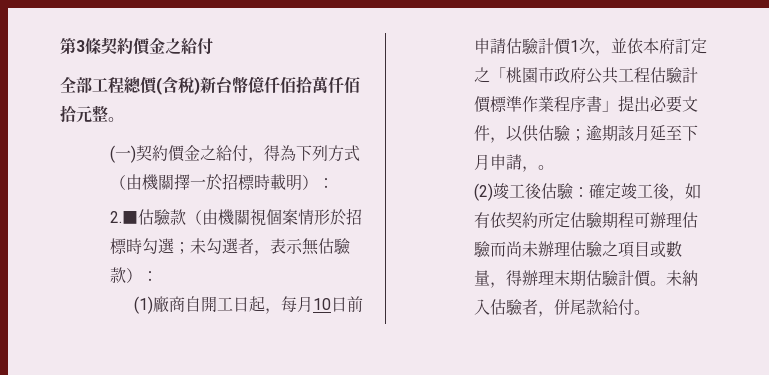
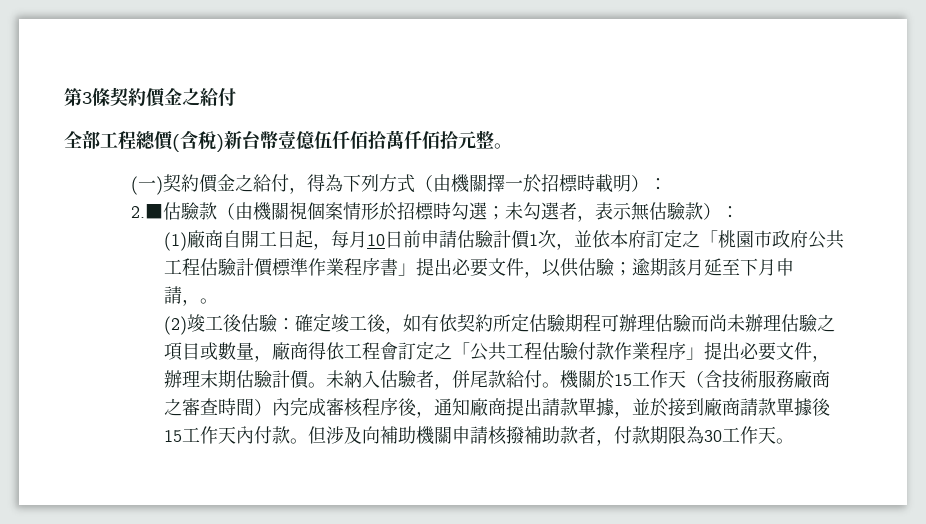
[248,76,266,93] 億 -> [278,131,332,149] 壹億伍
[506,270,523,286] 得 -> [271,341,830,362] 廠商得依工程會訂定之「公共工程估驗付款作業程序」提出必要文件，
(651, 312) none -> [559,370,830,389] [163,397,831,418] [163,426,794,446] 機關於15工作天（含技術服務廠商之審查時間）內完成審核程序後，通知廠商提出請款單據，並於接到廠商請款單據後15工作天內付款。但涉及向補助機關申請核撥補助款者，付款期限為30工作天。

